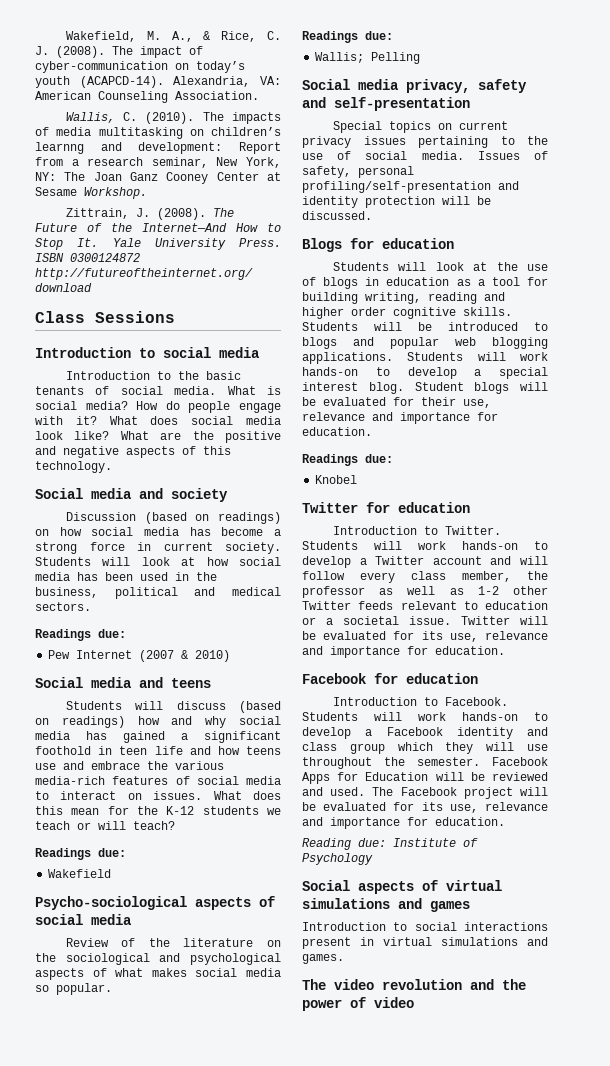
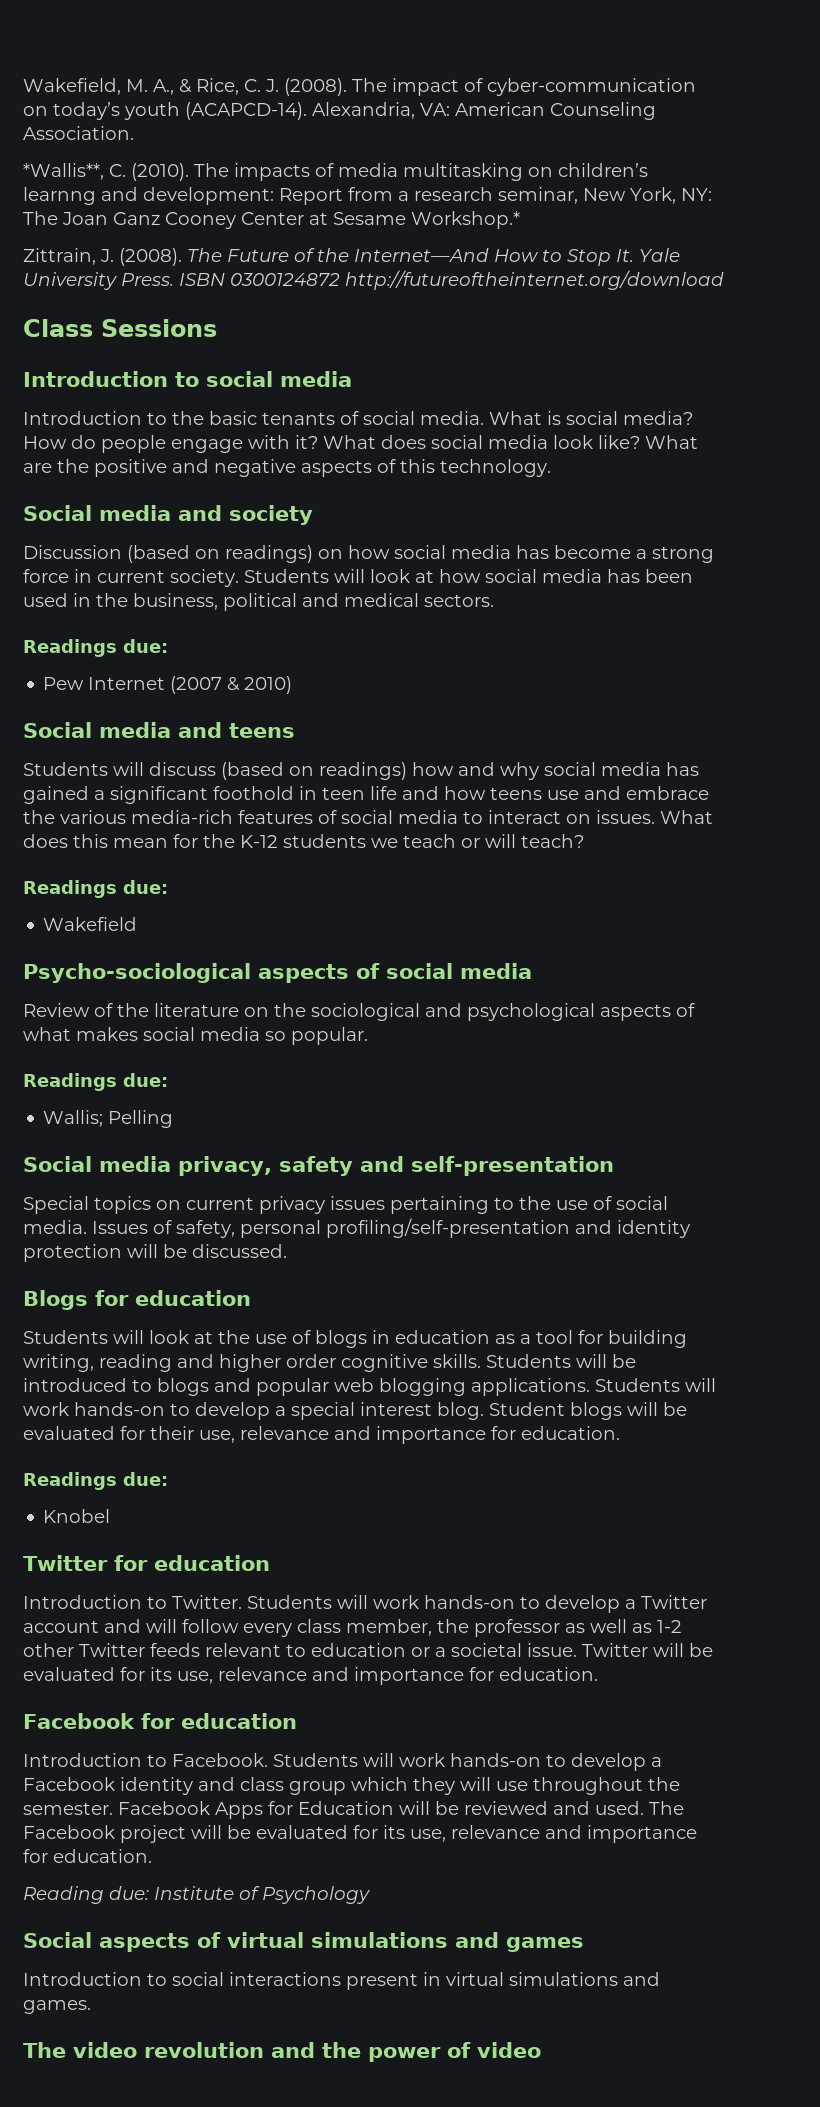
[65,112,115,123] Wallis, -> [23,163,104,180] *Wallis**,
[84,187,147,199] Workshop. -> [411,211,520,229] Workshop.*

